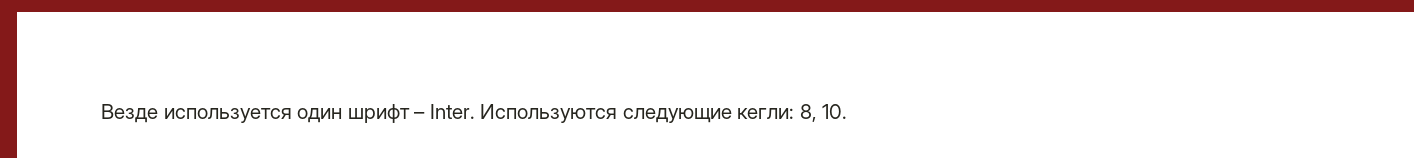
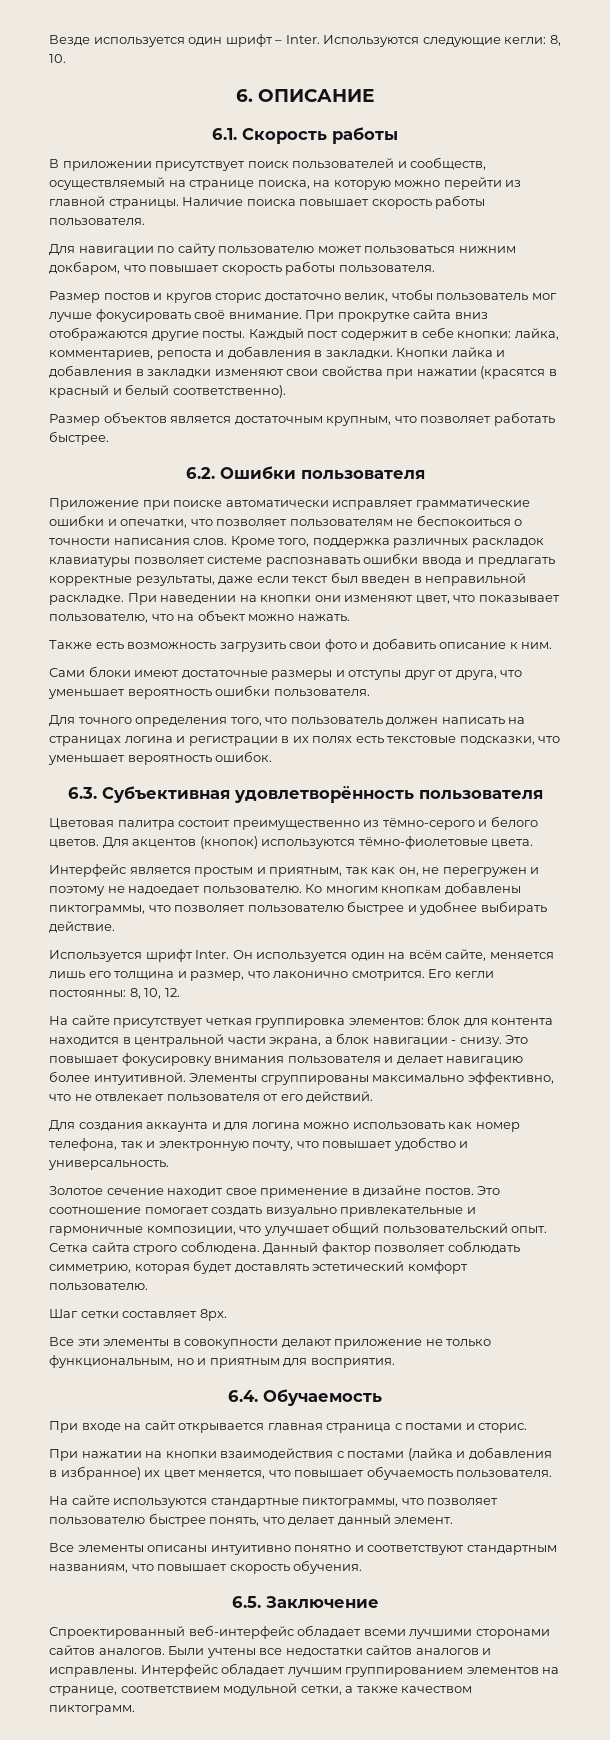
(848, 111) none -> [236,89,374,102] [212,127,398,144] [49,157,487,171] [49,177,522,190] [49,195,486,209] [49,218,145,226] [49,243,516,256] [49,261,435,275] [49,289,557,303] [49,309,488,322] [49,327,559,341] [49,346,506,360] [49,365,557,379] [49,384,286,398] [49,412,555,426] [49,431,109,445] [185,466,425,479] [49,498,530,510] [49,515,523,528] [49,536,544,548] [49,553,555,567] [49,572,527,586] [49,593,560,605] [49,610,350,623] [49,638,553,652] [49,666,523,680] [48,685,370,699] [49,715,526,727] [49,736,561,746] [48,751,273,765] [67,786,543,803] [49,816,538,830] [49,836,534,849] [49,864,540,877] [49,882,521,896] [49,901,547,915] [49,921,115,933] [49,949,554,962] [49,969,494,981] [49,988,180,999] [49,1014,554,1028] [49,1033,529,1047] [49,1053,524,1066] [49,1071,554,1085] [49,1091,374,1103] [49,1120,520,1132] [49,1137,469,1151] [48,1160,169,1170] [49,1185,501,1198] [49,1207,476,1217] [49,1222,548,1236] [49,1241,520,1255] [49,1260,468,1274] [49,1283,148,1291] [49,1309,227,1321] [49,1337,492,1349] [49,1355,395,1368] [228,1389,382,1406] [49,1420,528,1433] [49,1447,552,1461] [49,1466,553,1480] [49,1495,499,1508] [49,1513,454,1527] [49,1543,557,1555] [49,1560,363,1574] [231,1596,379,1608] [49,1625,550,1639] [49,1645,492,1658] [49,1663,560,1677] [49,1683,473,1696] [49,1705,135,1715] // 6. ОПИСАНИЕ // 6.1. Скорость работы // В приложении присутствует поиск пользователей и сообществ, осуществляемый на странице поиска, на которую можно перейти из главной страницы. Наличие поиска повышает скорость работы пользователя. // Для навигации по сайту пользователю может пользоваться нижним докбаром, что повышает скорость работы пользователя. // Размер постов и кругов сторис достаточно велик, чтобы пользователь мог лучше фокусировать своё внимание. При прокрутке сайта вниз отображаются другие посты. Каждый пост содержит в себе кнопки: лайка, комментариев, репоста и добавления в закладки. Кнопки лайка и добавления в закладки изменяют свои свойства при нажатии (красятся в красный и белый соответственно). // Размер объектов является достаточным крупным, что позволяет работать быстрее. // 6.2. Ошибки пользователя // Приложение при поиске автоматически исправляет грамматические ошибки и опечатки, что позволяет пользователям не беспокоиться о точности написания слов. Кроме того, поддержка различных раскладок клавиатуры позволяет системе распознавать ошибки ввода и предлагать корректные результаты, даже если текст был введен в неправильной раскладке. При наведении на кнопки они изменяют цвет, что показывает пользователю, что на объект можно нажать. // Также есть возможность загрузить свои фото и добавить описание к ним. // Сами блоки имеют достаточные размеры и отступы друг от друга, что уменьшает вероятность ошибки пользователя. // Для точного определения того, что пользователь должен написать на страницах логина и регистрации в их полях есть текстовые подсказки, что уменьшает вероятность ошибок. // 6.3. Субъективная удовлетворённость пользователя // Цветовая палитра состоит преимущественно из тёмно-серого и белого цветов. Для акцентов (кнопок) используются тёмно-фиолетовые цвета. // Интерфейс является простым и приятным, так как он, не перегружен и поэтому не надоедает пользователю. Ко многим кнопкам добавлены пиктограммы, что позволяет пользователю быстрее и удобнее выбирать действие. // Используется шрифт Inter. Он используется один на всём сайте, меняется лишь его толщина и размер, что лаконично смотрится. Его кегли постоянны: 8, 10, 12. // На сайте присутствует четкая группировка элементов: блок для контента находится в центральной части экрана, а блок навигации - снизу. Это повышает фокусировку внимания пользователя и делает навигацию более интуитивной. Элементы сгруппированы максимально эффективно, что не отвлекает пользователя от его действий. // Для создания аккаунта и для логина можно использовать как номер телефона, так и электронную почту, что повышает удобство и универсальность. // Золотое сечение находит свое применение в дизайне постов. Это соотношение помогает создать визуально привлекательные и гармоничные композиции, что улучшает общий пользовательский опыт. Сетка сайта строго соблюдена. Данный фактор позволяет соблюдать симметрию, которая будет доставлять эстетический комфорт пользователю. // Шаг сетки составляет 8px. // Все эти элементы в совокупности делают приложение не только функциональным, но и приятным для восприятия. // 6.4. Обучаемость // При входе на сайт открывается главная страница с постами и сторис. // При нажатии на кнопки взаимодействия с постами (лайка и добавления в избранное) их цвет меняется, что повышает обучаемость пользователя. // На сайте используются стандартные пиктограммы, что позволяет пользователю быстрее понять, что делает данный элемент. // Все элементы описаны интуитивно понятно и соответствуют стандартным названиям, что повышает скорость обучения. // 6.5. Заключение // Спроектированный веб-интерфейс обладает всеми лучшими сторонами сайтов аналогов. Были учтены все недостатки сайтов аналогов и исправлены. Интерфейс обладает лучшим группированием элементов на странице, соответствием модульной сетки, а также качеством пиктограмм.

